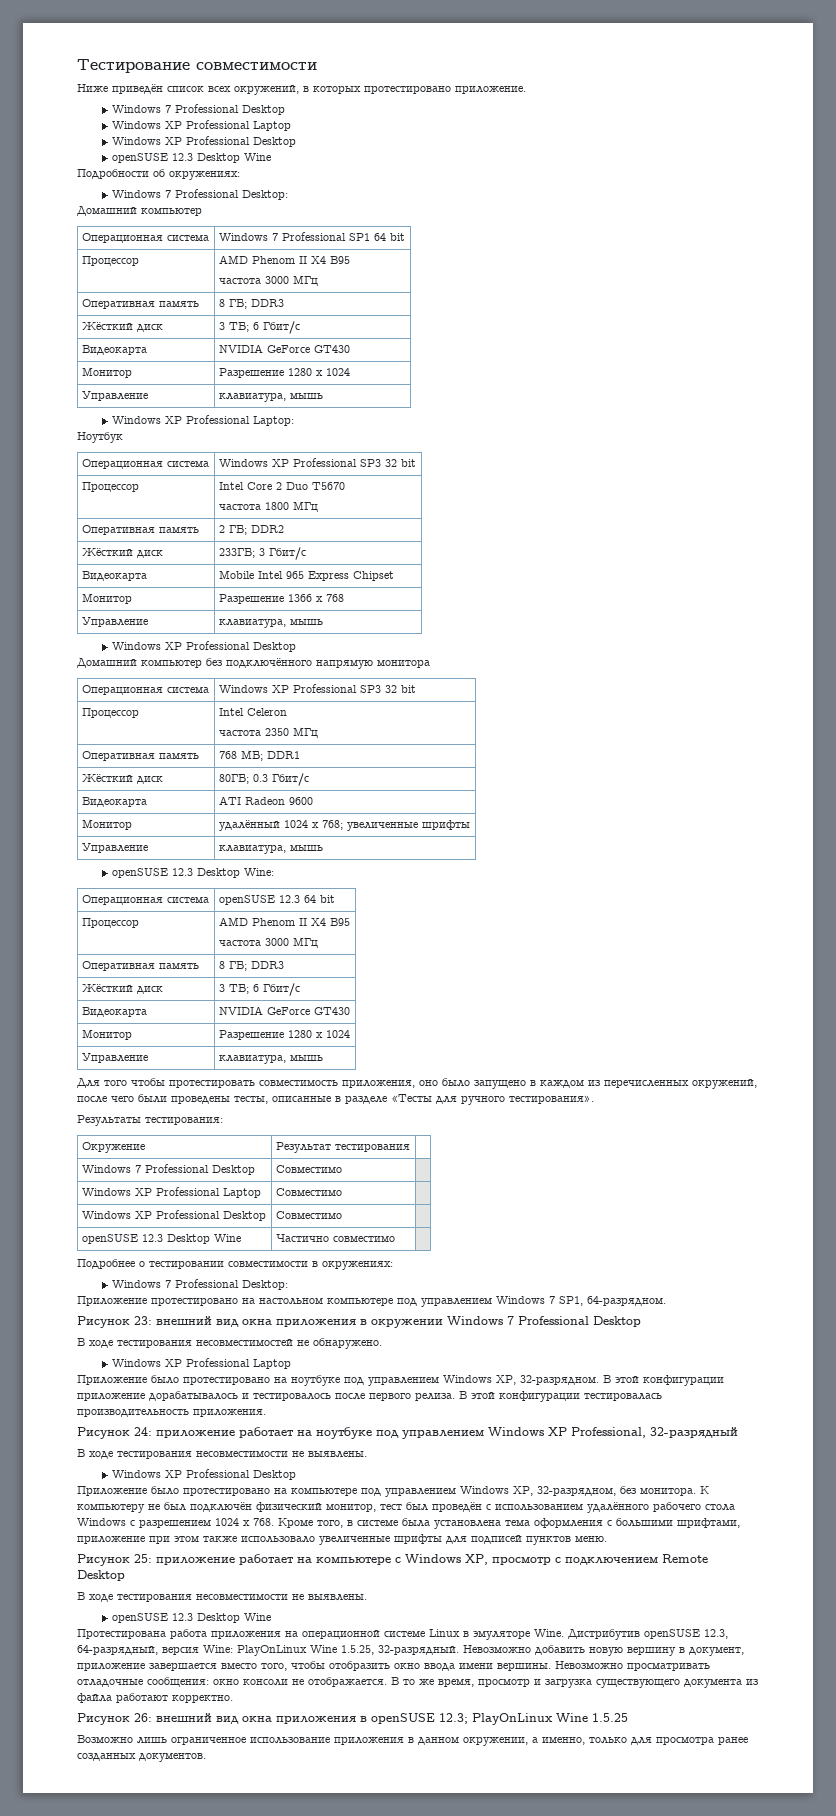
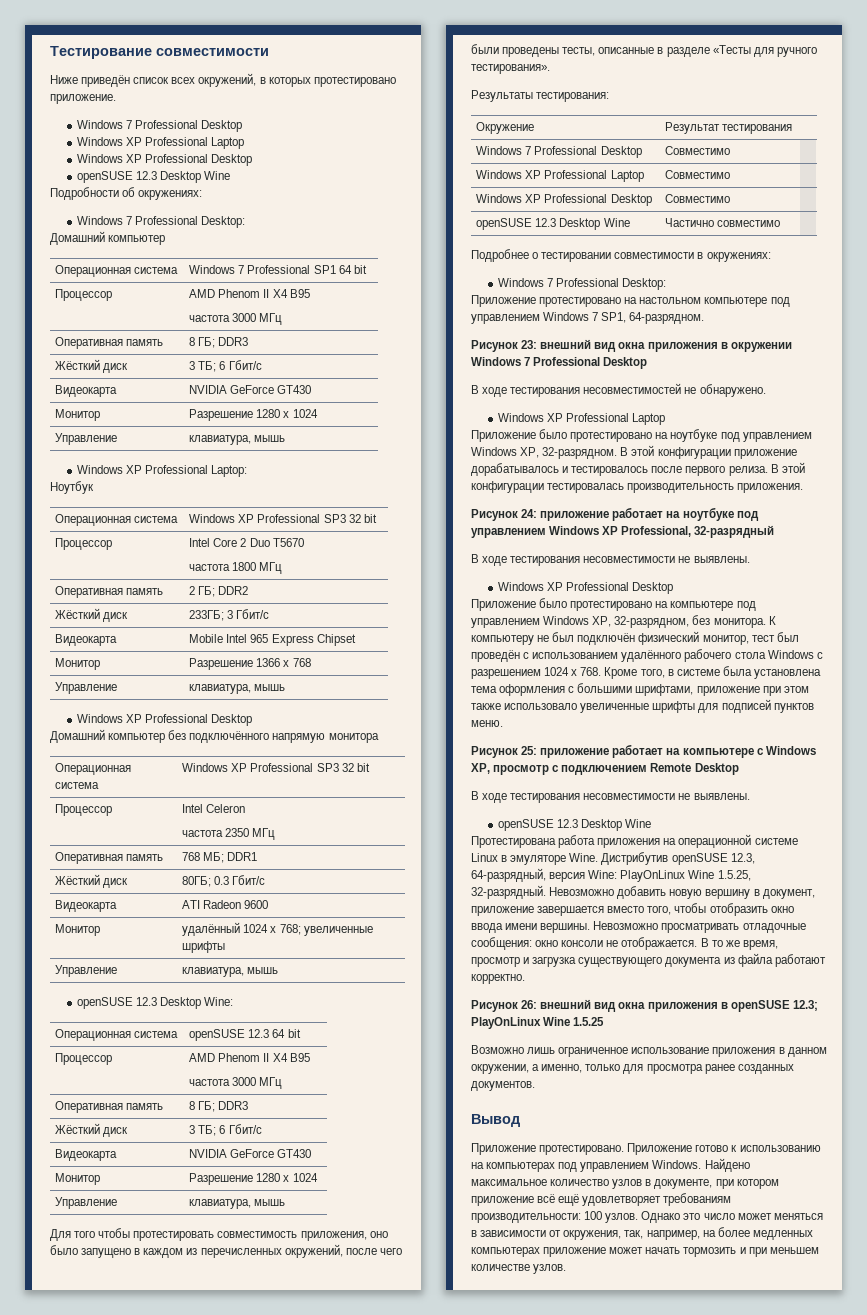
(206, 1757) none -> [471,1114,520,1127] [471,1143,821,1155] [471,1158,750,1172] [471,1179,779,1189] [471,1193,732,1206] [471,1211,823,1223] [471,1227,813,1240] [471,1247,819,1257] [471,1264,567,1274] // Вывод // Приложение протестировано. Приложение готово к использованию на компьютерах под управлением Windows. Найдено максимальное количество узлов в документе, при котором приложение всё ещё удовлетворяет требованиям производительности: 100 узлов. Однако это число может меняться в зависимости от окружения, так, например, на более медленных компьютерах приложение может начать тормозить и при меньшем количестве узлов.

